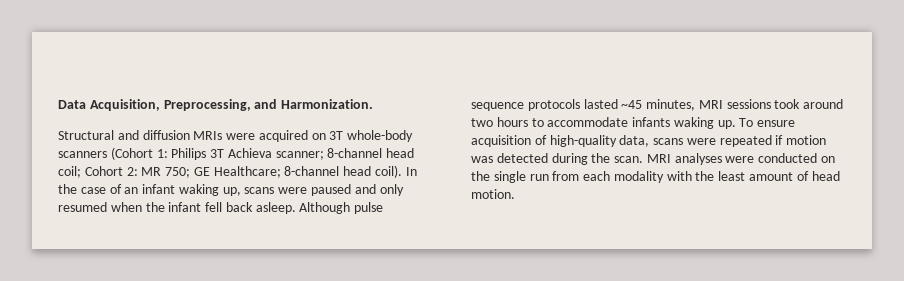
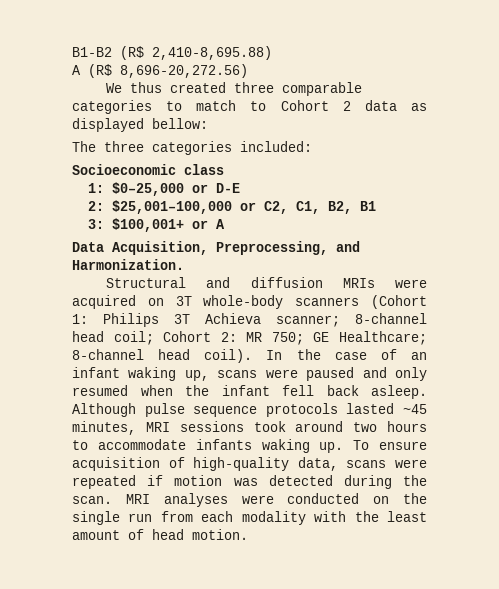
(58, 104) none -> [72,46,272,60] [72,64,248,78] [106,82,363,96] [72,100,428,114] [72,118,208,132] [72,141,312,155] [72,164,224,175] [88,182,241,196] [88,200,377,214] [88,218,226,232] B1-B2 (R$ 2,410-8,695.88) // A (R$ 8,696-20,272.56) // We thus created three comparable categories to match to Cohort 2 data as displayed bellow: // The three categories included: // Socioeconomic class // 1: $0–25,000 or D-E // 2: $25,001–100,000 or C2, C1, B2, B1 // 3: $100,001+ or A //

